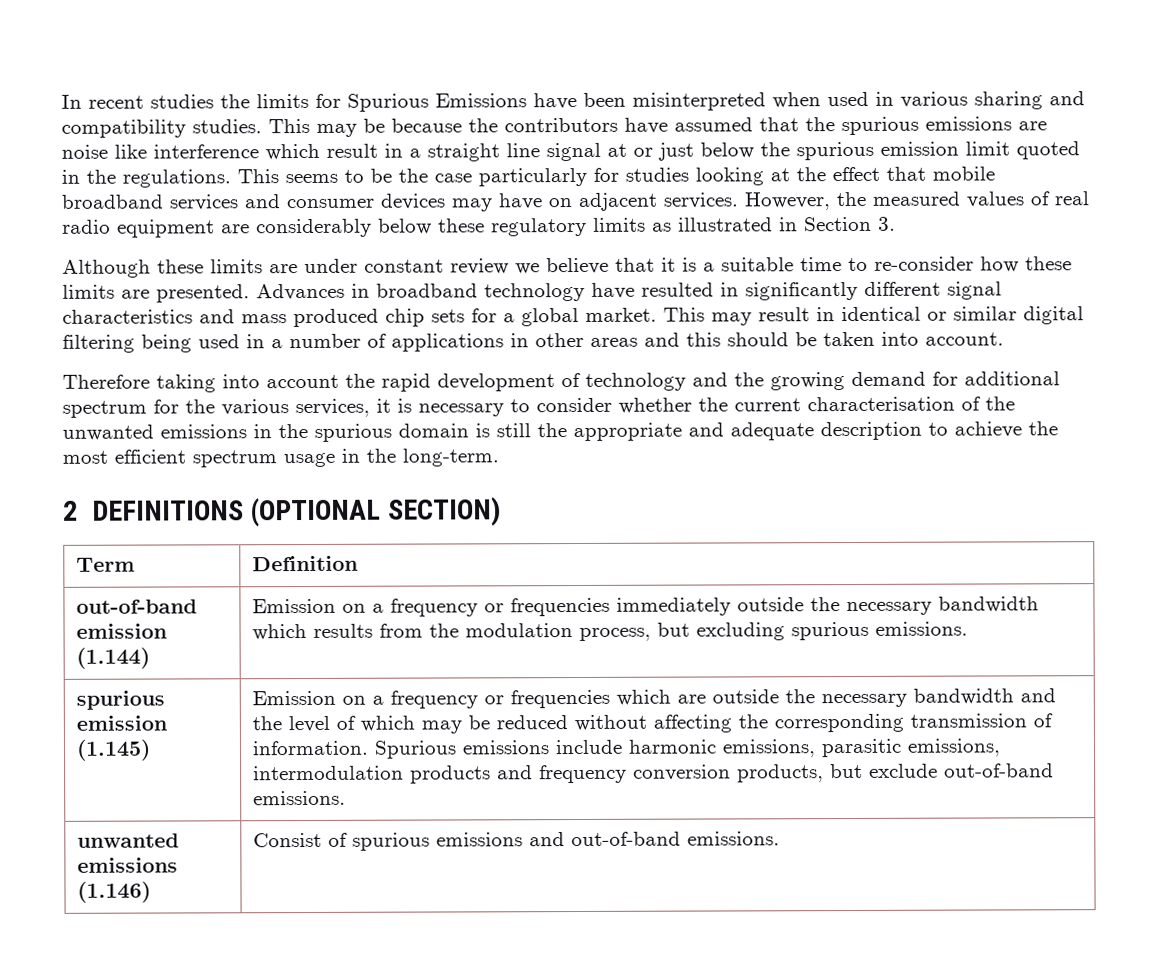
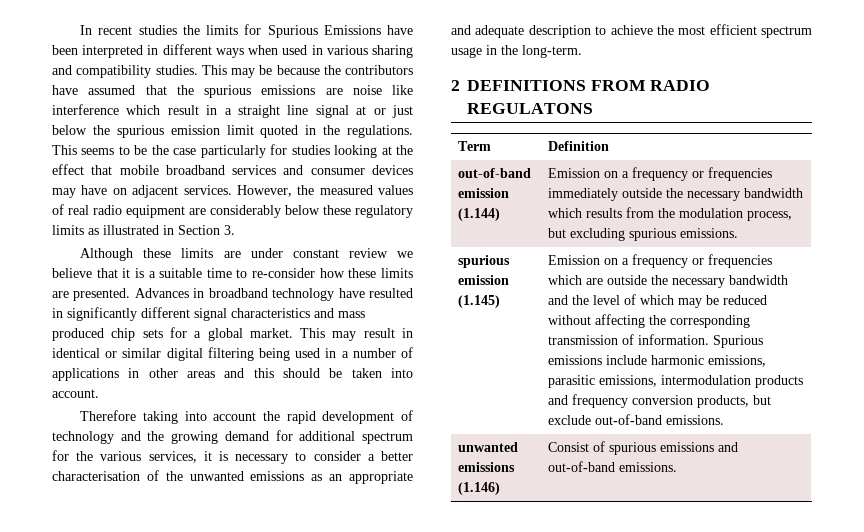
[632,92,766,111] misinterpreted -> [82,44,244,58] interpreted in different ways
[618,397,801,414] whether the current -> [367,451,413,461] a better
[253,423,567,442] in the spurious domain is still the -> [311,474,343,481] as an
[250,497,501,528] (OPTIONAL SECTION) -> [590,80,711,91] [467,103,593,114] FROM RADIO REGULATONS

